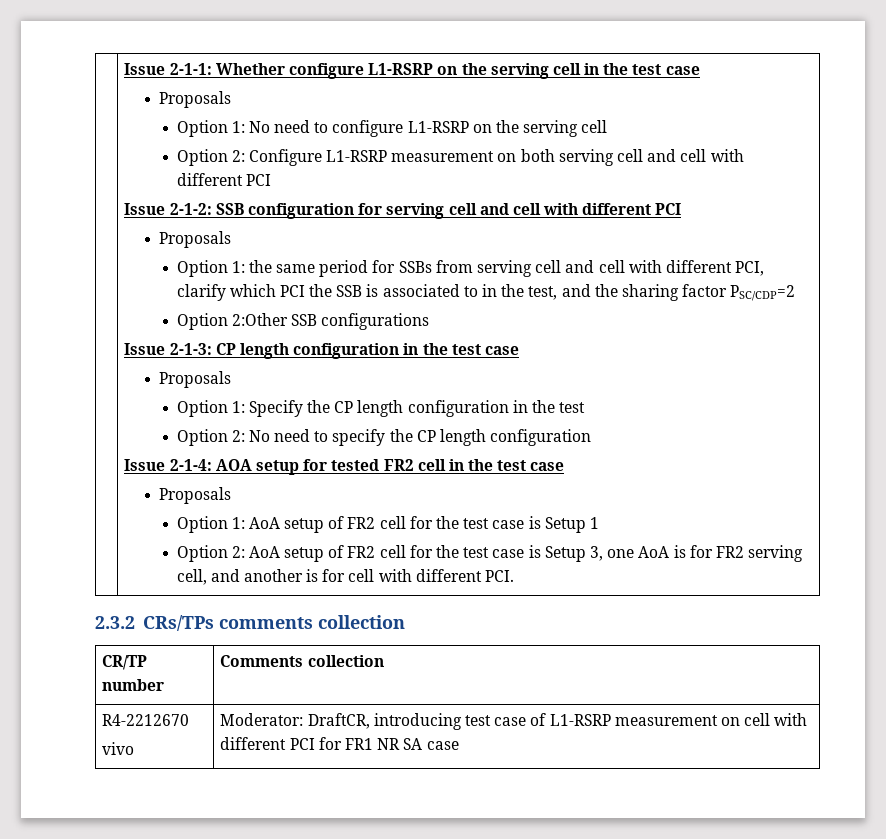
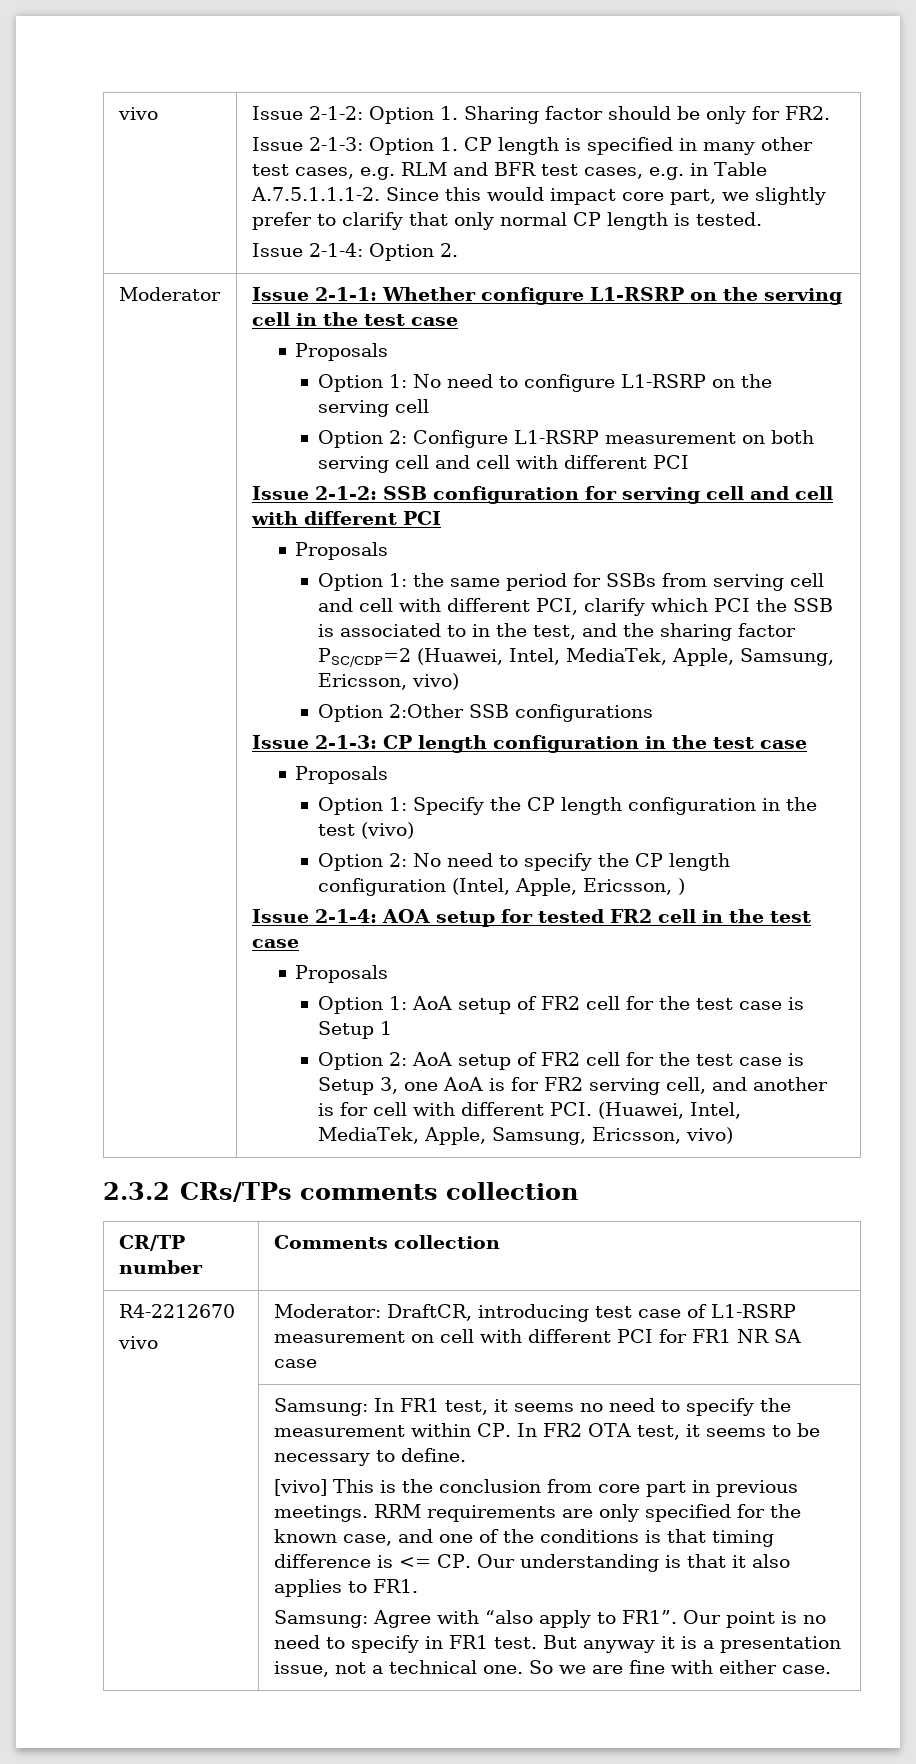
(124, 69) none -> [117,107,158,120] [251,106,830,124] [251,137,813,155] [251,162,767,180] [250,187,826,205] [251,212,762,230] [251,243,458,261] [118,287,221,301] vivo | Issue 2-1-2: Option 1. Sharing factor should be only for FR2. // Issue 2-1-3: Option 1. CP length is specified in many other test cases, e.g. RLM and BFR test cases, e.g. in Table A.7.5.1.1.1-2. Since this would impact core part, we slightly prefer to clarify that only normal CP length is tested. // Issue 2-1-4: Option 2. // Moderator
(796, 293) none -> [417,648,835,666] [318,673,460,690] (Huawei, Intel, MediaTek, Apple, Samsung, Ericsson, vivo)
(586, 407) none -> [361,822,415,839] (vivo)
(592, 437) none -> [452,878,686,896] (Intel, Apple, Ericsson, )
(515, 576) none -> [598,1102,742,1119] [318,1127,734,1145] (Huawei, Intel, MediaTek, Apple, Samsung, Ericsson, vivo)
(459, 745) none -> [273,1398,791,1416] [273,1423,820,1440] [273,1448,466,1466] [273,1479,798,1497] [273,1504,801,1522] [273,1529,774,1547] [273,1554,790,1572] [273,1579,418,1597] [273,1610,826,1628] [273,1635,841,1653] [273,1660,831,1677] // | Samsung: In FR1 test, it seems no need to specify the measurement within CP. In FR2 OTA test, it seems to be necessary to define. // [vivo] This is the conclusion from core part in previous meetings. RRM requirements are only specified for the known case, and one of the conditions is that timing difference is <= CP. Our understanding is that it also applies to FR1. // Samsung: Agree with “also apply to FR1”. Our point is no need to specify in FR1 test. But anyway it is a presentation issue, not a technical one. So we are fine with either case.

